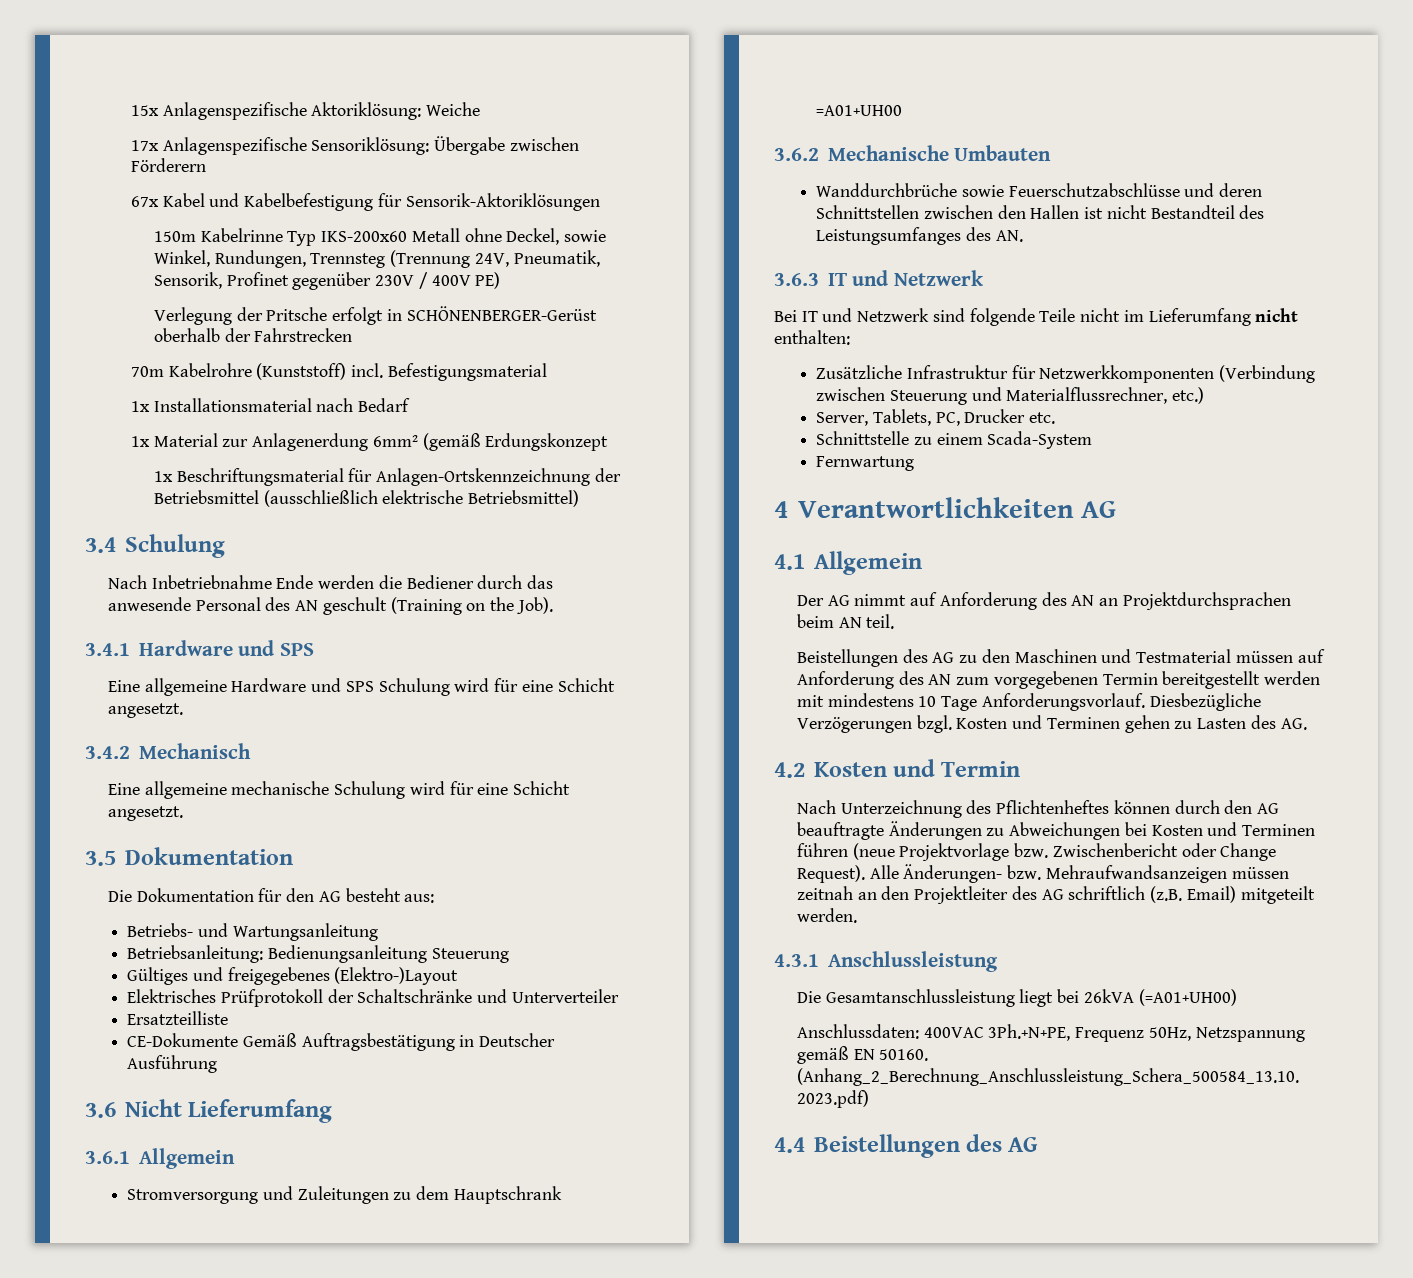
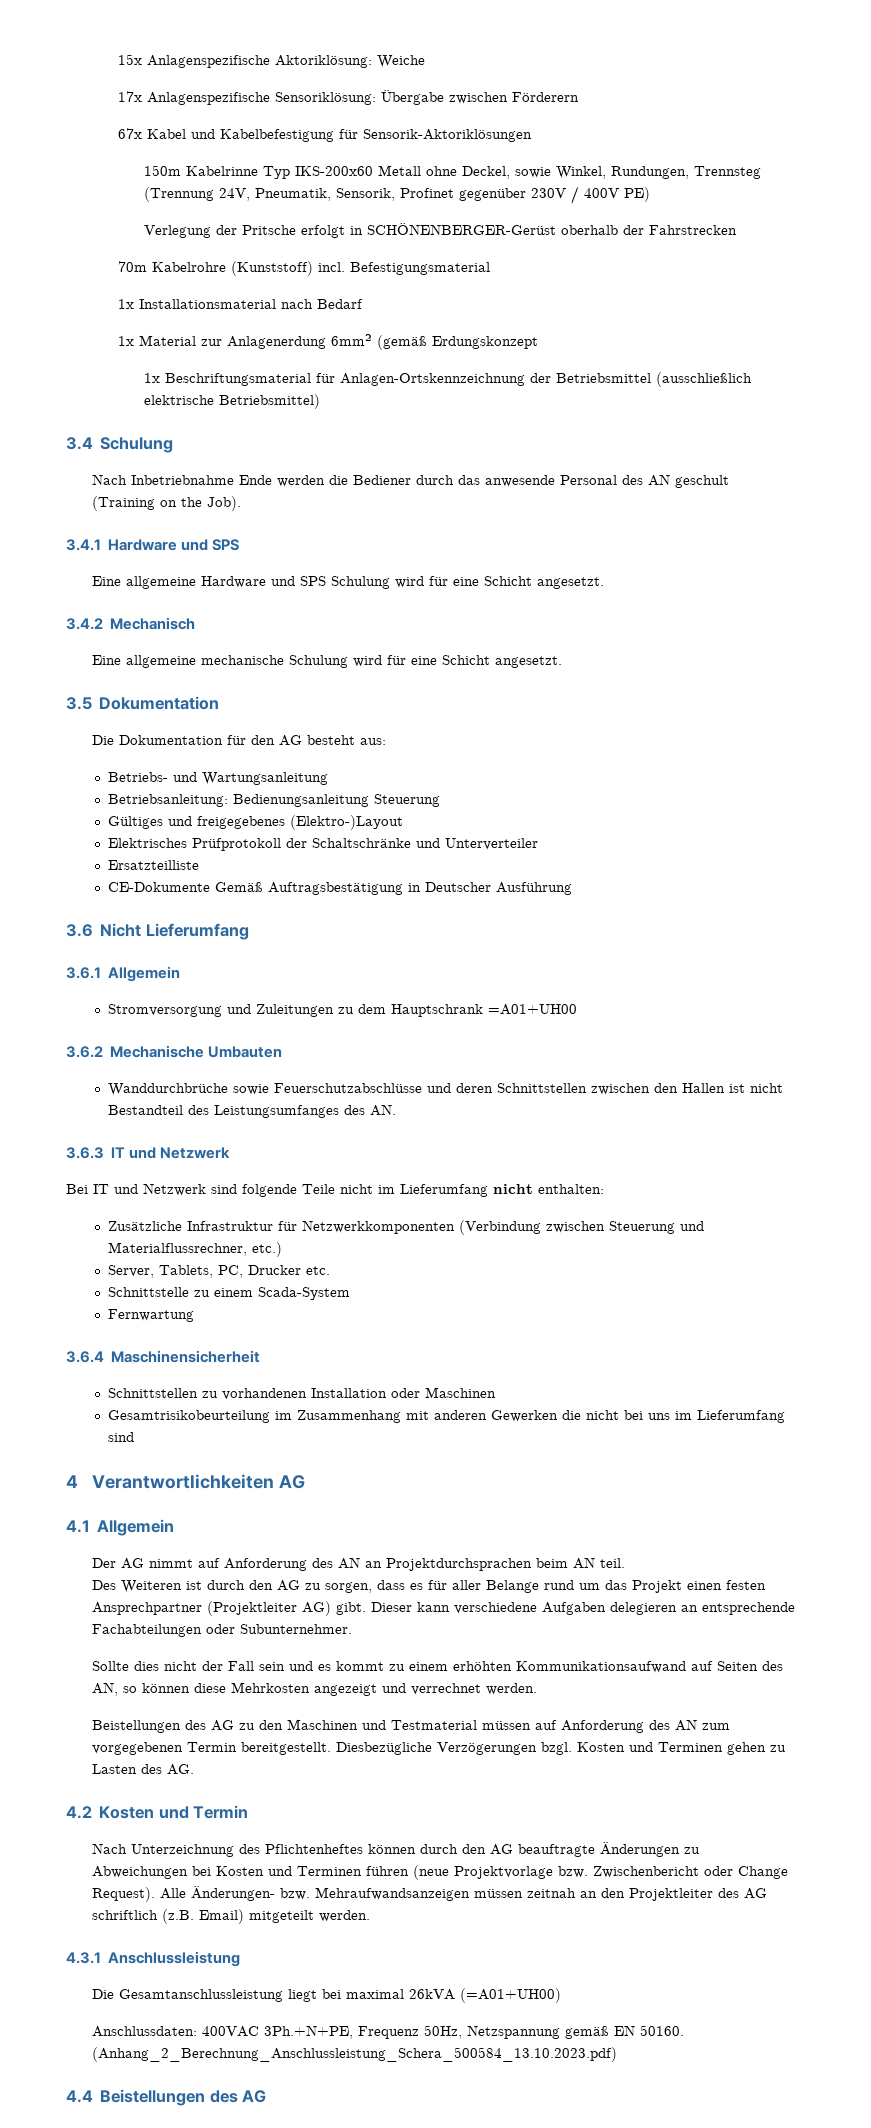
(915, 463) none -> [66,1350,261,1363] [108,1387,497,1400] [108,1410,786,1423] [108,1432,135,1442] // 3.6.4 Maschinensicherheit // Schnittstellen zu vorhandenen Installation oder Maschinen // Gesamtrisikobeurteilung im Zusammenhang mit anderen Gewerken die nicht bei uns im Lieferumfang sind
(895, 621) none -> [92,1580,767,1593] [92,1601,796,1616] [92,1624,353,1637] [92,1661,784,1673] [92,1682,538,1696] // Des Weiteren ist durch den AG zu sorgen, dass es für aller Belange rund um das Projekt einen festen Ansprechpartner (Projektleiter AG) gibt. Dieser kann verschiedene Aufgaben delegieren an entsprechende Fachabteilungen oder Subunternehmer. // Sollte dies nicht der Fall sein und es kommt zu einem erhöhten Kommunikationsaufwand auf Seiten des AN, so können diese Mehrkosten angezeigt und verrechnet werden.
[1162,671,1321,689] [797,693,1145,711] bereitgestellt werden mit mindestens 10 Tage Anforderungsvorlauf. -> [241,1742,332,1755] bereitgestellt.
(1080, 996) none -> [346,1989,405,1999] maximal

